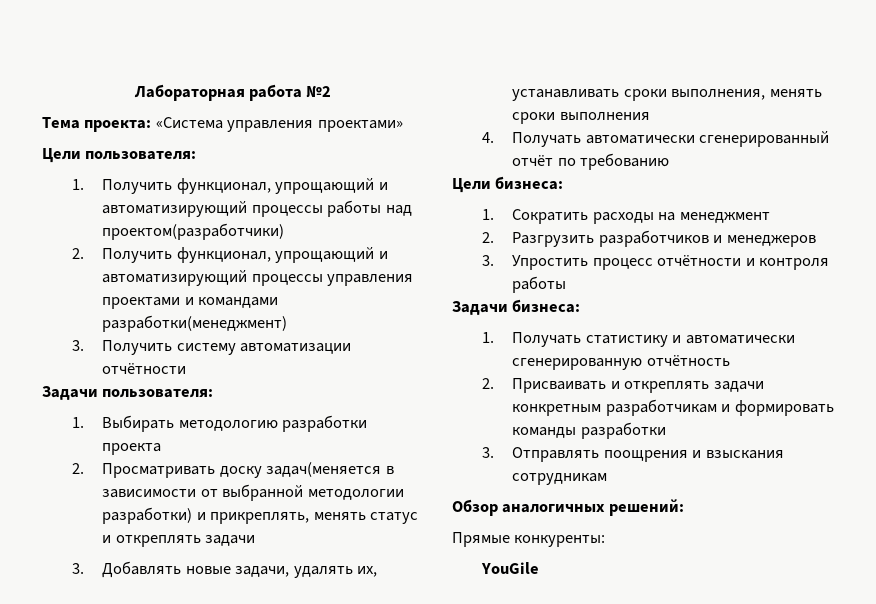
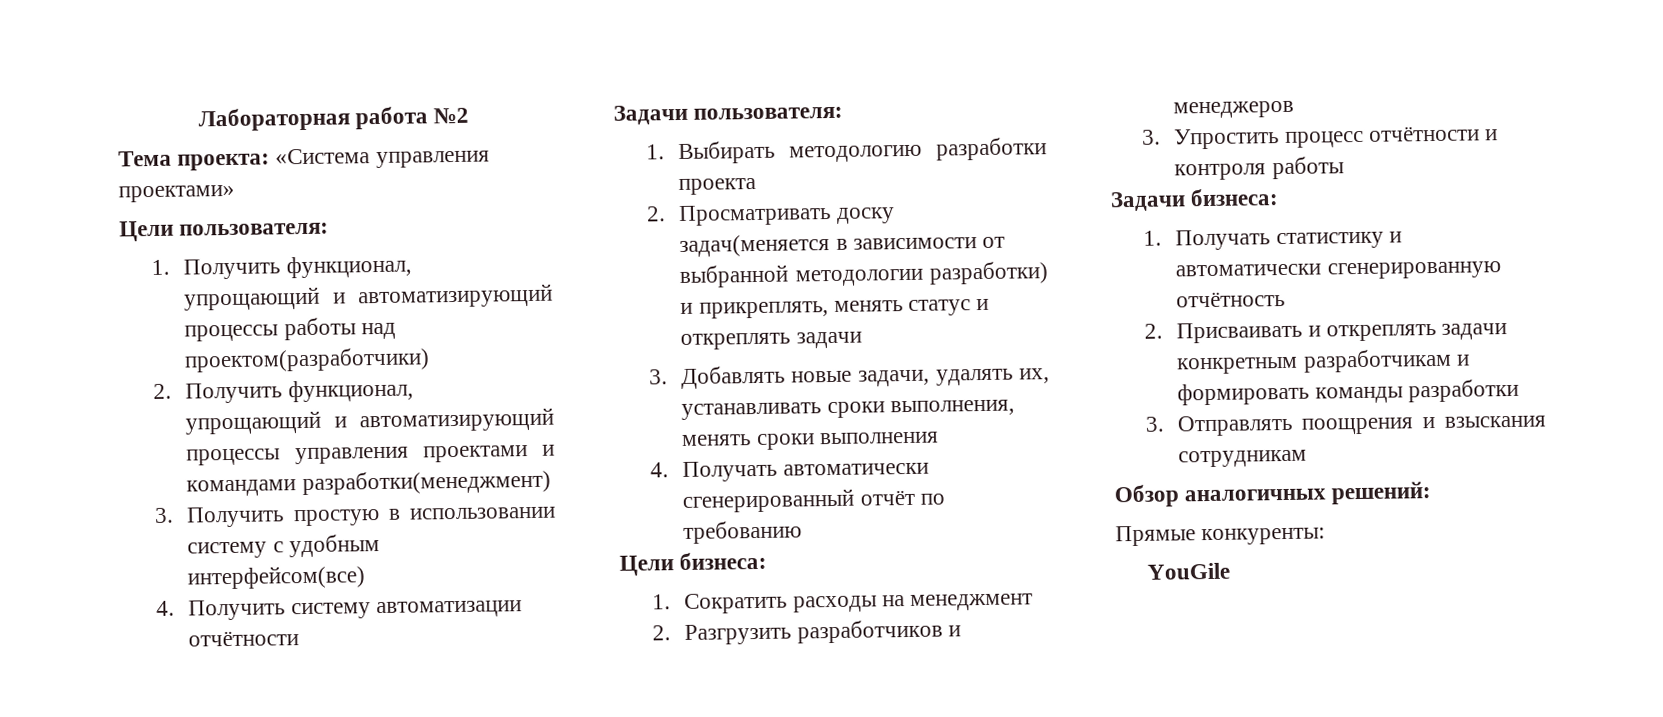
(173, 347) none -> [292,506,556,527] [187,534,380,559] [187,565,366,590] [156,599,286,621] простую в использовании систему с удобным интерфейсом(все) // 4. Получить

